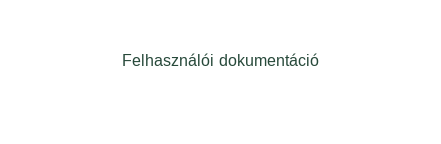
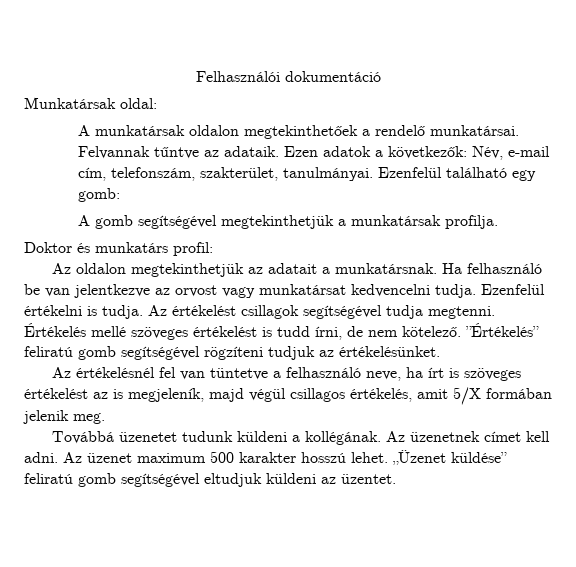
(319, 59) none -> [24,97,157,109] [77,125,519,139] [77,146,550,160] [77,167,536,181] [77,188,120,202] [77,215,498,229] [24,242,213,256] [52,263,543,277] [24,284,545,298] [24,305,495,319] [24,323,539,340] [24,346,440,360] [52,367,522,381] [24,387,552,405] [23,410,105,424] [52,431,551,445] [24,450,507,466] [24,473,396,487] // Munkatársak oldal: // A munkatársak oldalon megtekinthetőek a rendelő munkatársai. Felvannak tűntve az adataik. Ezen adatok a következők: Név, e-mail cím, telefonszám, szakterület, tanulmányai. Ezenfelül található egy gomb: // A gomb segítségével megtekinthetjük a munkatársak profilja. // Doktor és munkatárs profil: // Az oldalon megtekinthetjük az adatait a munkatársnak. Ha felhasználó be van jelentkezve az orvost vagy munkatársat kedvencelni tudja. Ezenfelül értékelni is tudja. Az értékelést csillagok segítségével tudja megtenni. Értékelés mellé szöveges értékelést is tudd írni, de nem kötelező. ”Értékelés” feliratú gomb segítségével rögzíteni tudjuk az értékelésünket. // Az értékelésnél fel van tüntetve a felhasználó neve, ha írt is szöveges értékelést az is megjeleník, majd végül csillagos értékelés, amit 5/X formában jelenik meg. // Továbbá üzenetet tudunk küldeni a kollégának. Az üzenetnek címet kell adni. Az üzenet maximum 500 karakter hosszú lehet. „Üzenet küldése” feliratú gomb segítségével eltudjuk küldeni az üzentet.

